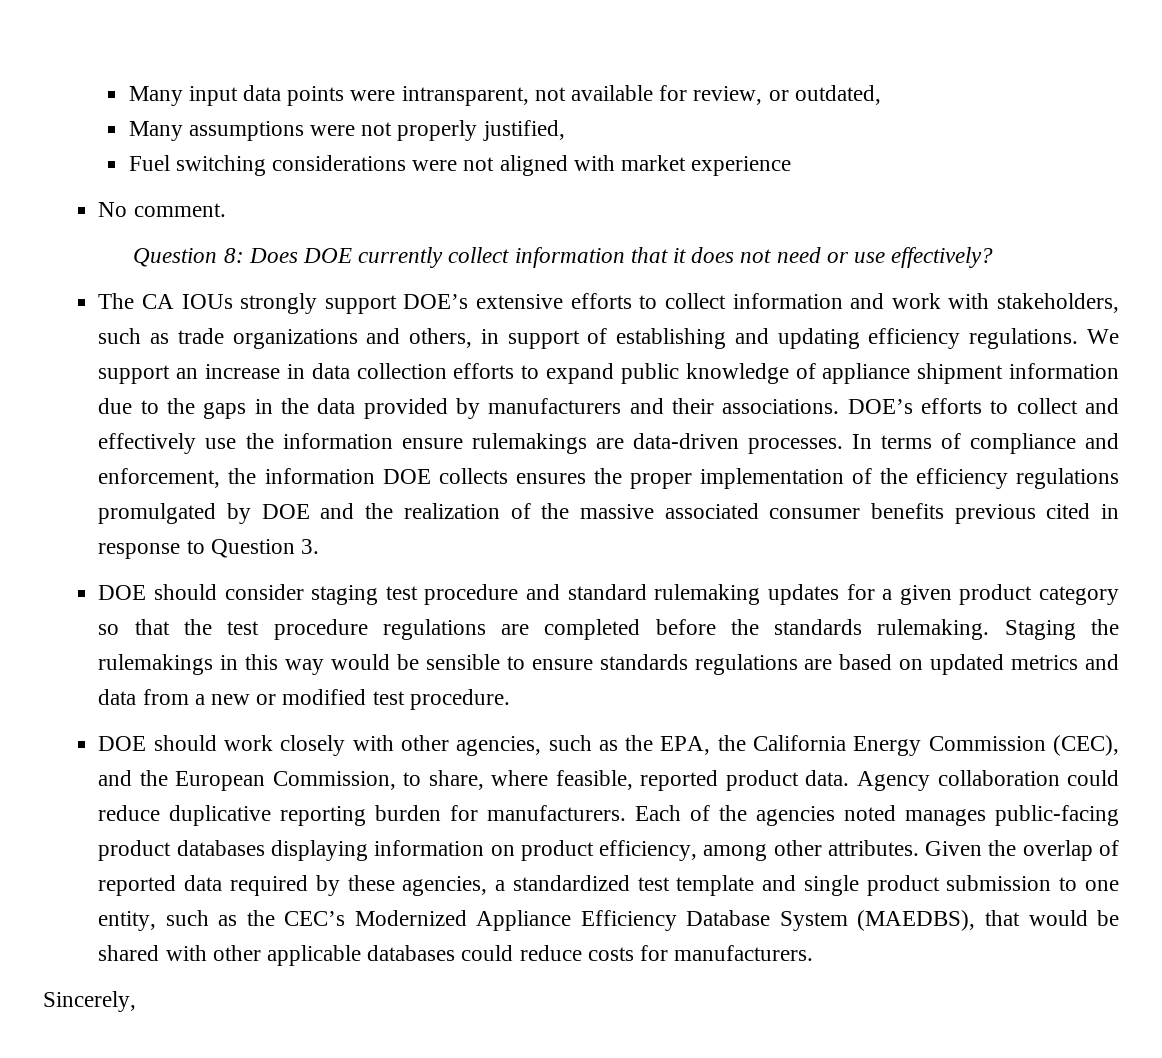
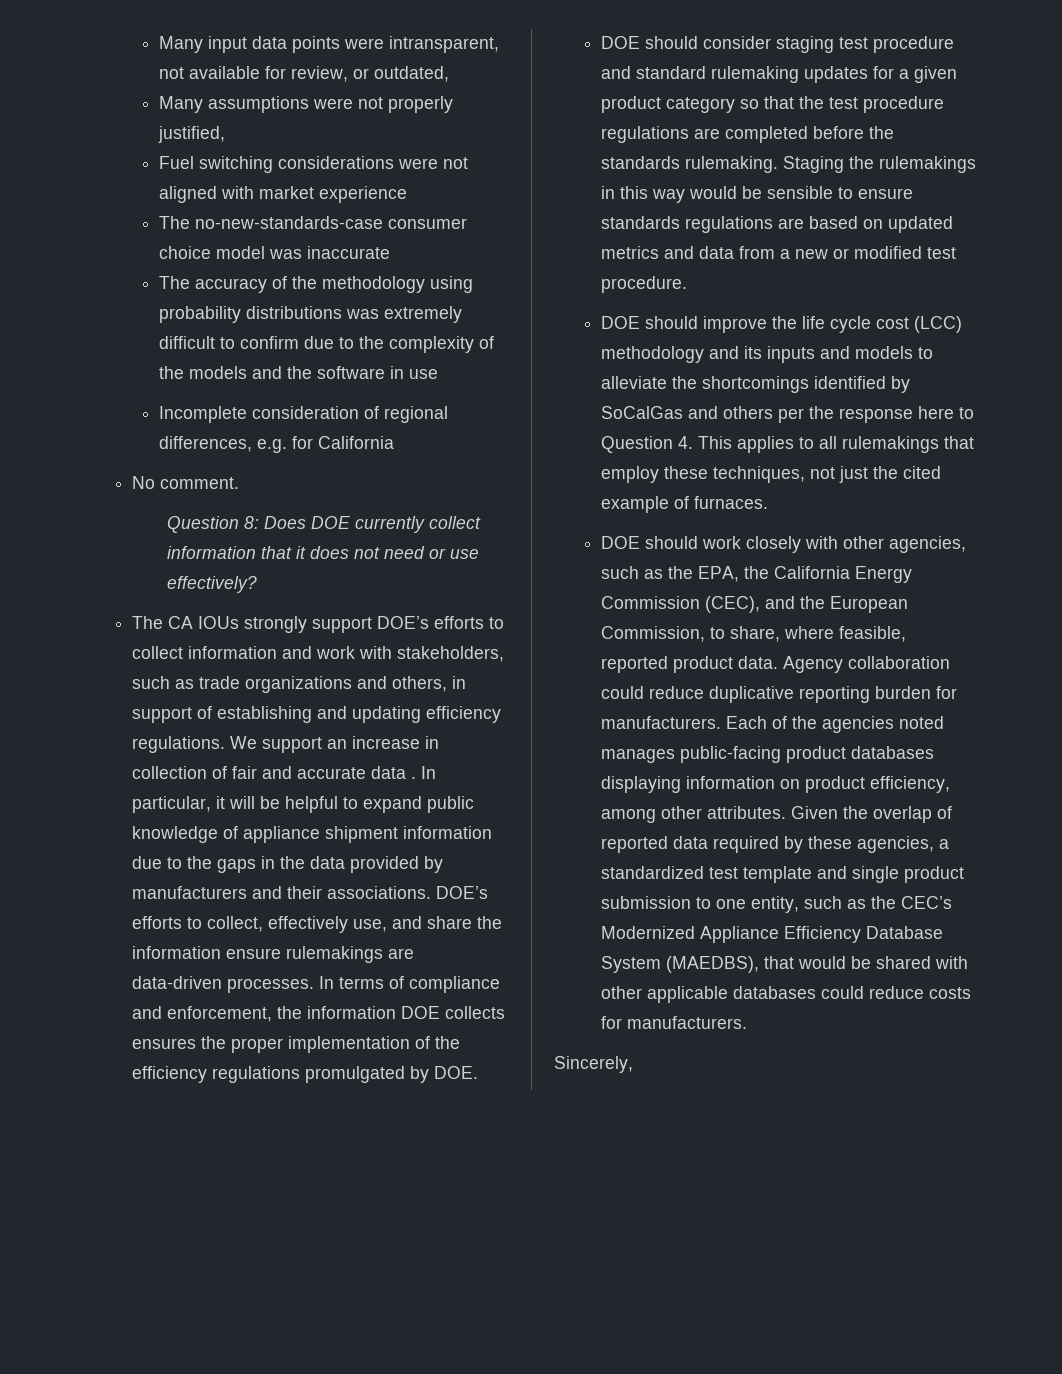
(792, 166) none -> [159,216,468,229] [159,246,391,259] [159,276,474,293] [159,306,463,323] [159,336,495,353] [159,366,439,379] [159,406,449,423] [159,436,395,453] // The no-new-standards-case consumer choice model was inaccurate // The accuracy of the methodology using probability distributions was extremely difficult to confirm due to the complexity of the models and the software in use // Incomplete consideration of regional differences, e.g. for California
[476,294,564,309] extensive -> (429, 622) none
[311,363,515,379] data collection efforts -> [131,766,436,779] [131,796,338,813] collection of fair and accurate data . In particular, it will be helpful
[1016,398,1119,414] [98,433,237,454] collect and effectively use -> [206,916,472,933] collect, effectively use, and share
[261,503,1120,524] [98,539,320,559] DOE and the realization of the massive associated consumer benefits previous cited in response to Question 3. -> [433,1066,478,1079] DOE.
(510, 699) none -> [600,316,962,333] [600,346,933,363] [600,376,910,393] [600,406,974,423] [600,436,974,453] [600,466,941,483] [600,496,768,513] // DOE should improve the life cycle cost (LCC) methodology and its inputs and models to alleviate the shortcomings identified by SoCalGas and others per the response here to Question 4. This applies to all rulemakings that employ these techniques, not just the cited example of furnaces.

